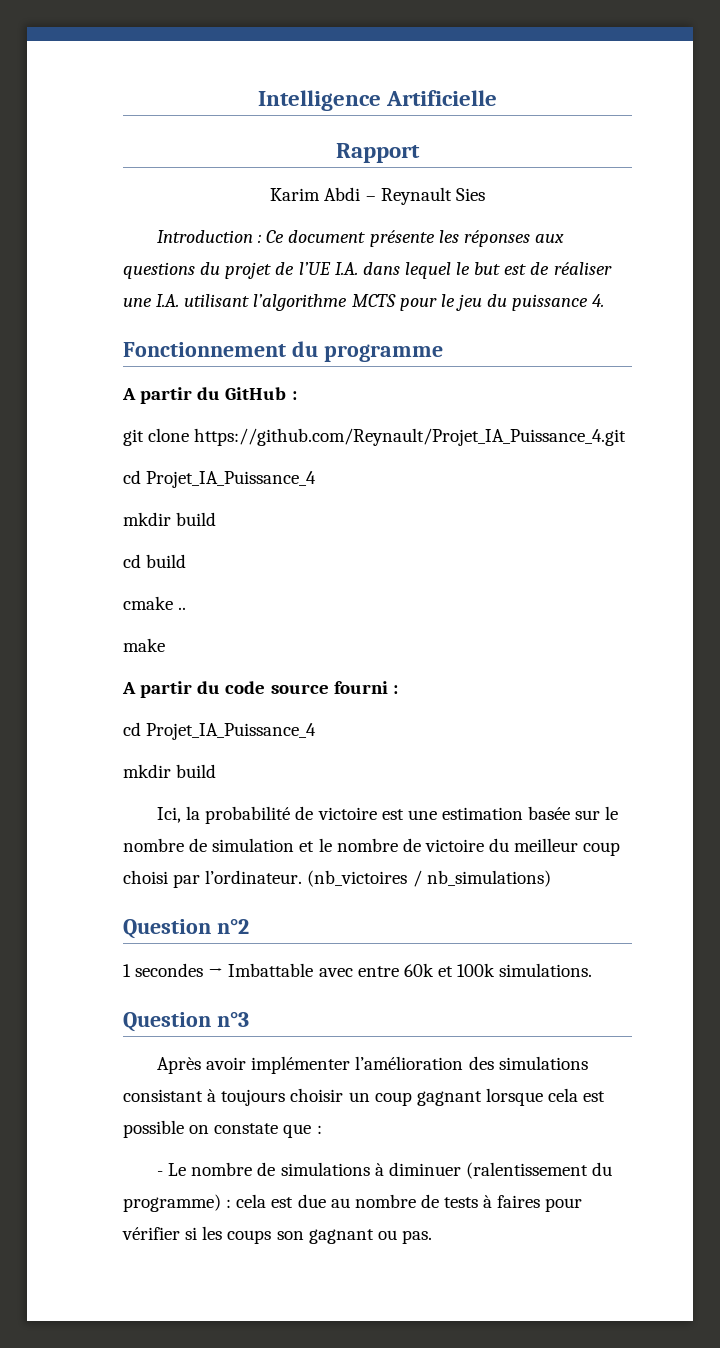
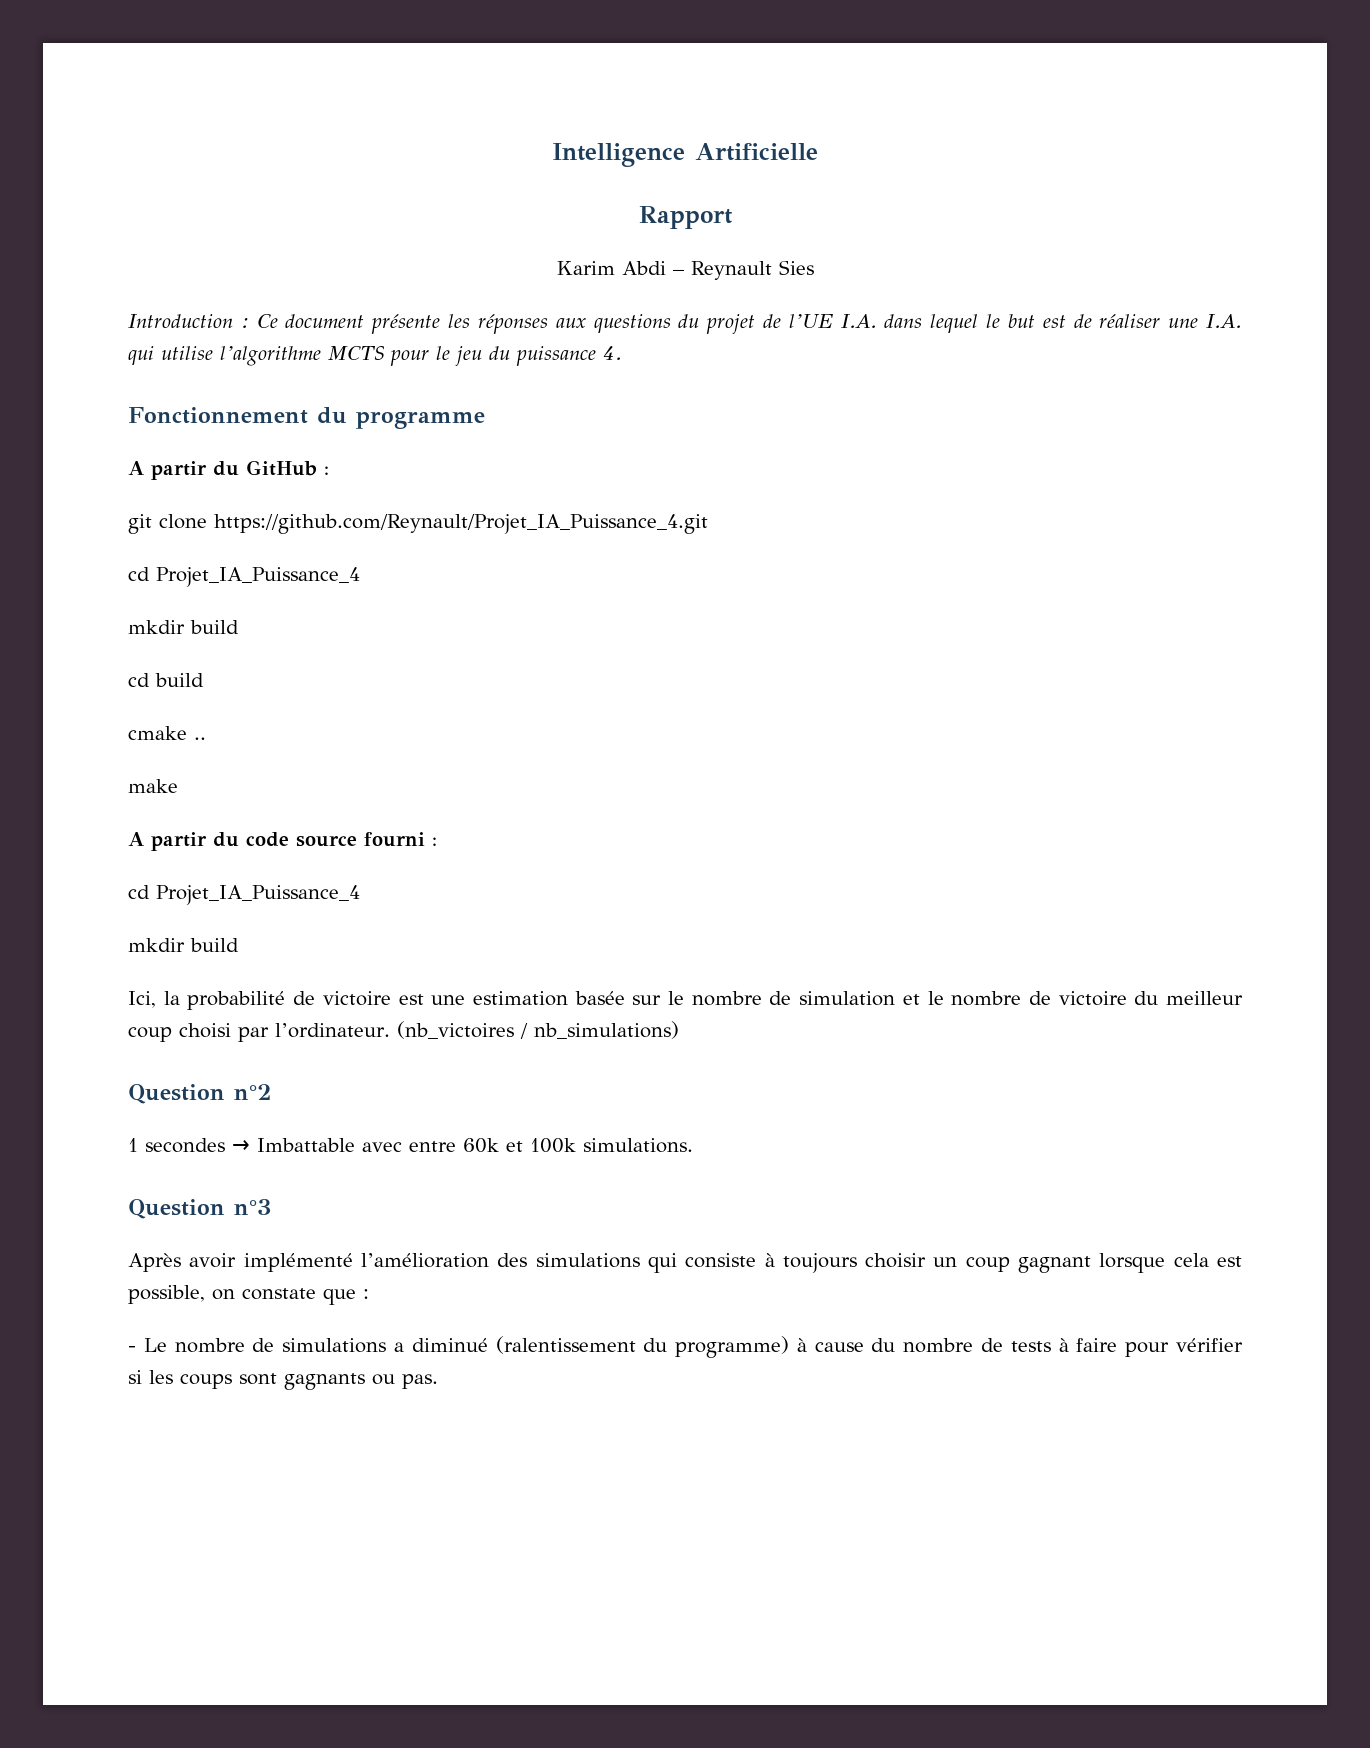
[184,294,250,307] utilisant -> [128,346,213,365] qui utilise
[251,1056,351,1074] implémenter -> [243,1253,353,1272] implémenté
[123,1089,203,1102] consistant -> [647,1253,757,1273] qui consiste
[123,1120,184,1138] possible -> [128,1285,205,1304] possible,
[374,1162,461,1176] à diminuer -> [393,1338,488,1352] a diminué
[226,1194,350,1208] : cela est due au -> [796,1338,896,1352] à cause du
[497,1195,541,1208] faires -> [1076,1338,1118,1352] faire
[276,1229,374,1244] son gagnant -> [239,1373,365,1390] sont gagnants

